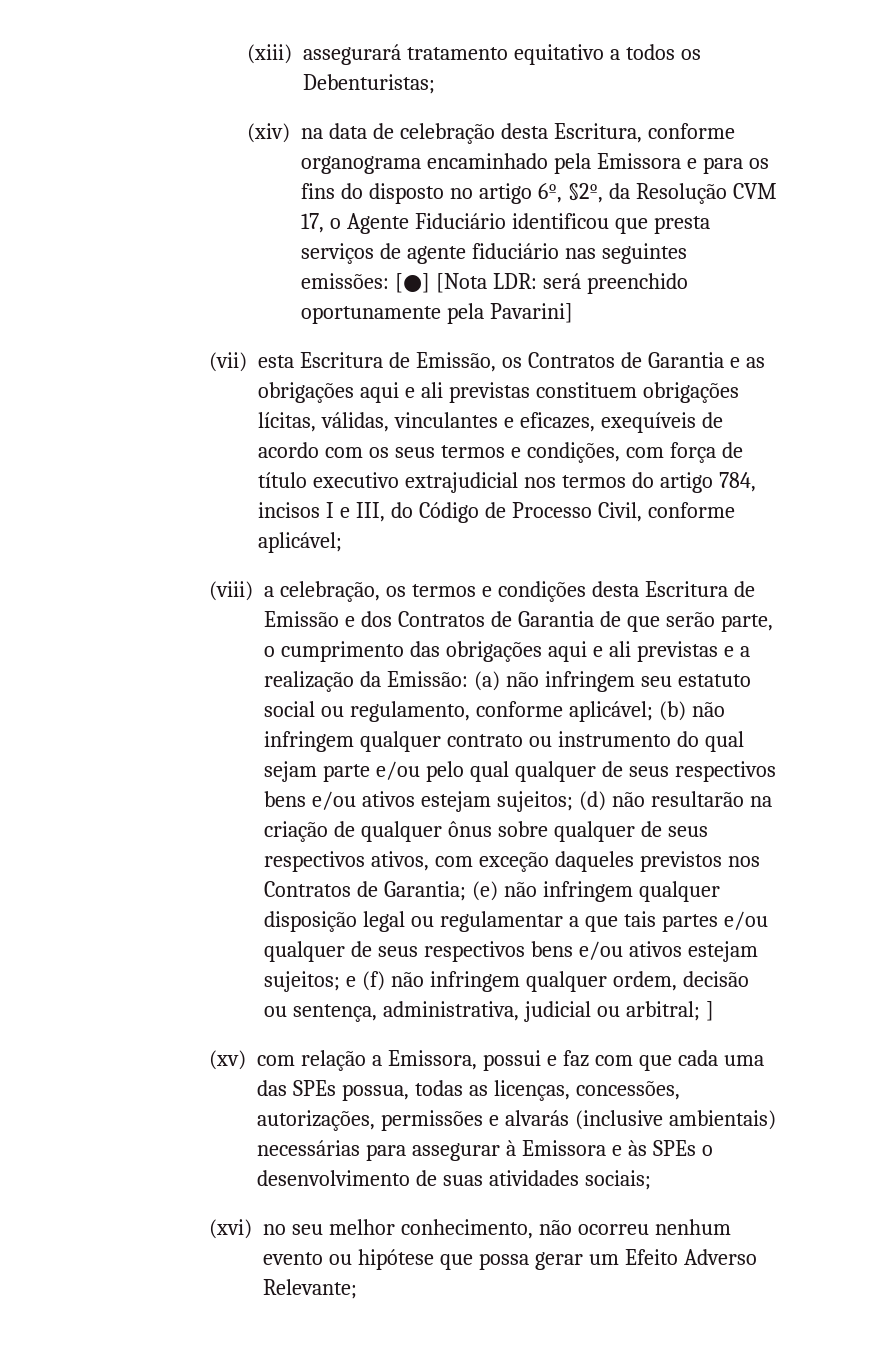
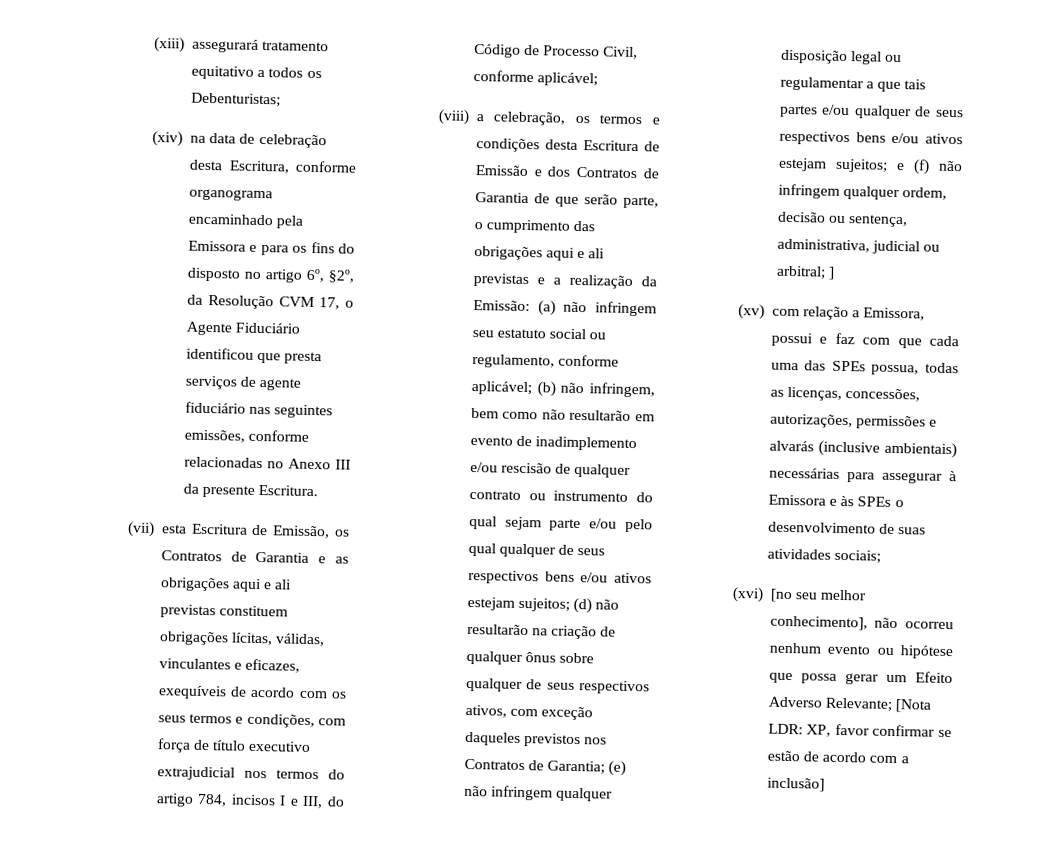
[301,273,688,294] [301,303,574,324] emissões: [●] [Nota LDR: será preenchido oportunamente pela Pavarini] -> [184,429,310,443] [184,456,351,470] [183,483,319,498] emissões, conforme relacionadas no Anexo III da presente Escritura.
[264,731,355,752] infringem -> [589,382,655,398] [470,407,655,422] [469,435,638,452] [469,461,572,474] infringem, bem como não resultarão em evento de inadimplemento e/ou rescisão de
[263,1224,287,1235] no -> [769,588,793,603] [no
[401,1219,534,1239] conhecimento, -> [769,615,868,631] conhecimento],
(358, 1289) none -> [895,699,932,713] [767,723,952,738] [766,750,909,764] [766,777,825,792] [Nota LDR: XP, favor confirmar se estão de acordo com a inclusão]

